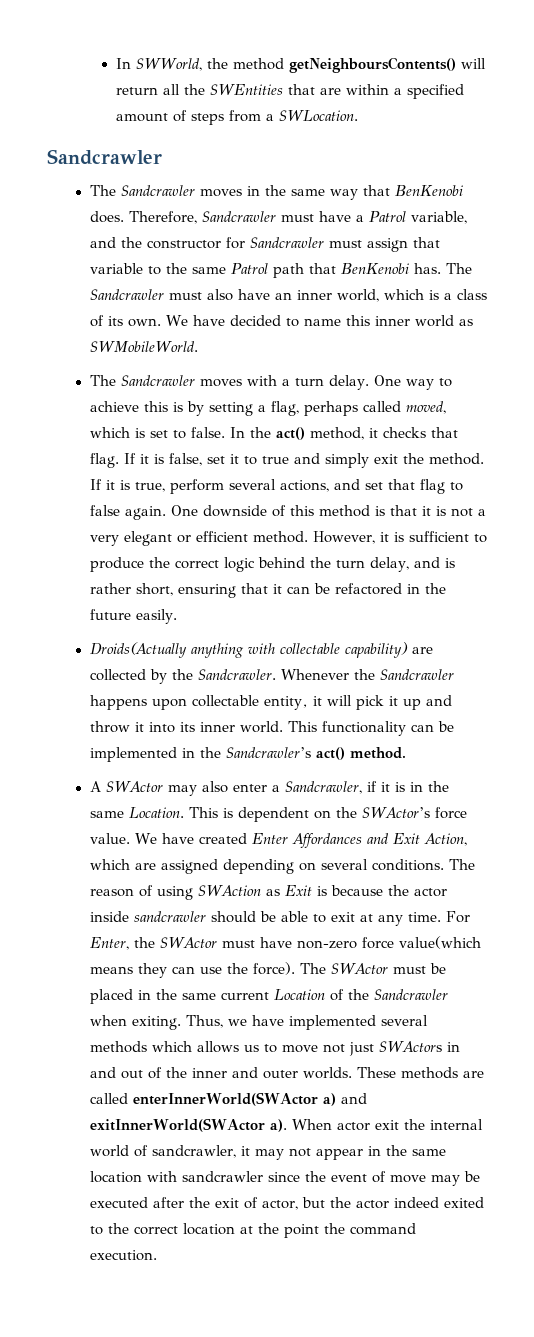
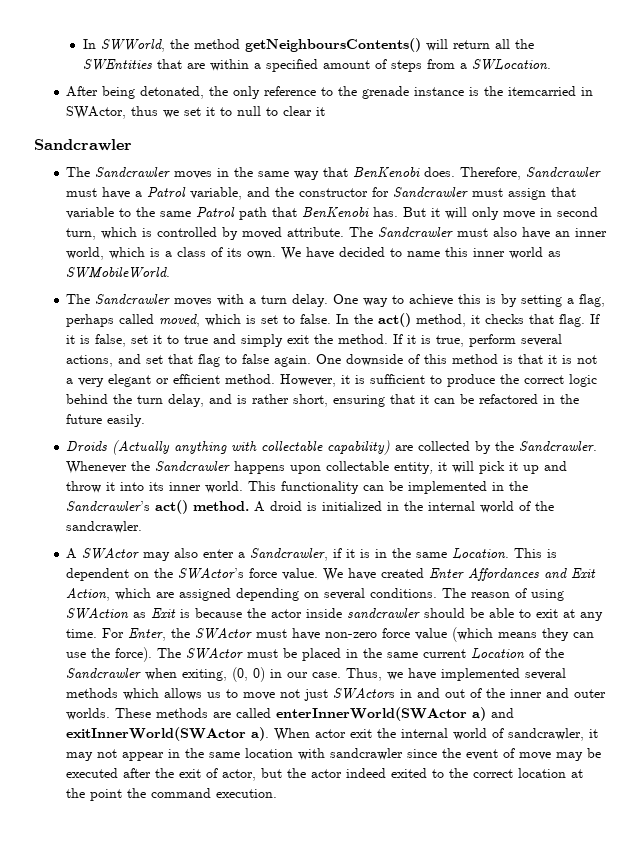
(358, 115) none -> [66,86,594,99] [66,106,326,119] // After being detonated, the only reference to the grenade instance is the itemcarried in SWActor, thus we set it to null to clear it
(441, 268) none -> [403,207,599,220] [66,227,345,240] But it will only move in second turn, which is controlled by moved attribute.
[89,642,187,658] Droids(Actually -> [66,440,171,455] Droids (Actually
(406, 753) none -> [254,501,555,513] [66,521,143,533] A droid is initialized in the internal world of the sandcrawler.
[398,936,481,949] value(which -> [415,627,494,642] value (which
[131,1016,181,1030] exiting. -> [182,667,342,682] exiting, (0, 0) in our case.

